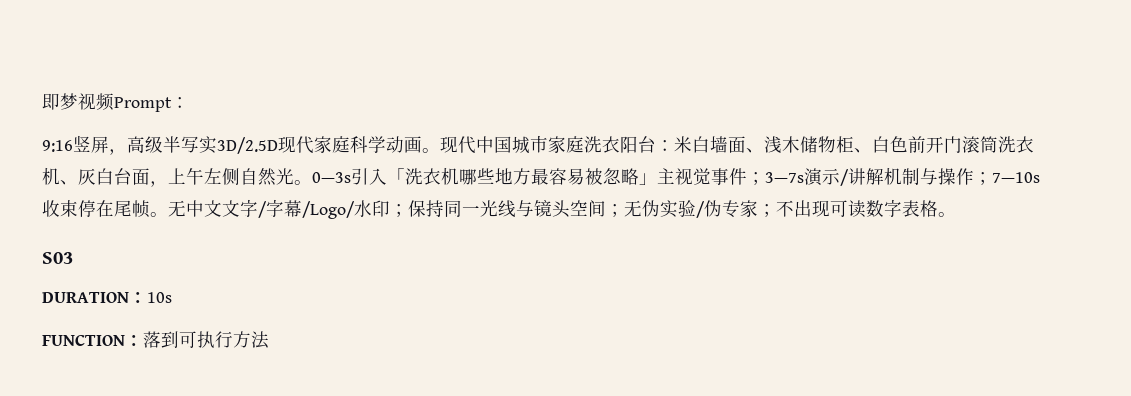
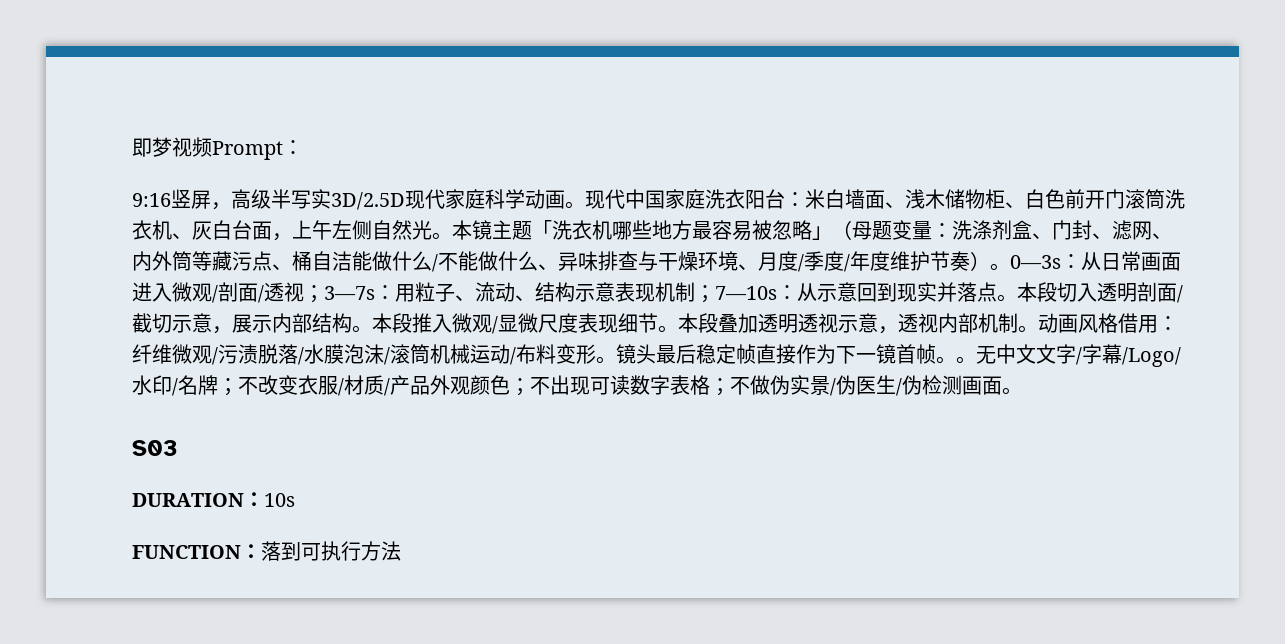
[512,135,548,154] 城市 -> (665, 199) none
[312,168,387,185] 0—3s引入 -> [452,220,532,240] 本镜主题
[657,167,1040,186] [42,200,150,218] 主视觉事件；3—7s演示/讲解机制与操作；7—10s收束停在尾帧 -> [832,220,1172,240] [132,251,1181,272] [132,282,1183,303] [132,313,1178,334] [132,344,956,365] （母题变量：洗涤剂盒、门封、滤网、内外筒等藏污点、桶自洁能做什么/不能做什么、异味排查与干燥环境、月度/季度/年度维护节奏）。0—3s：从日常画面进入微观/剖面/透视；3—7s：用粒子、流动、结构示意表现机制；7—10s：从示意回到现实并落点。本段切入透明剖面/截切示意，展示内部结构。本段推入微观/显微尺度表现细节。本段叠加透明透视示意，透视内部机制。动画风格借用：纤维微观/污渍脱落/水膜泡沫/滚筒机械运动/布料变形。镜头最后稳定帧直接作为下一镜首帧。
[390,199,758,218] ；保持同一光线与镜头空间；无伪实验/伪专家 -> [172,375,510,396] /名牌；不改变衣服/材质/产品外观颜色
(938, 208) none -> [710,375,1002,396] ；不做伪实景/伪医生/伪检测画面

